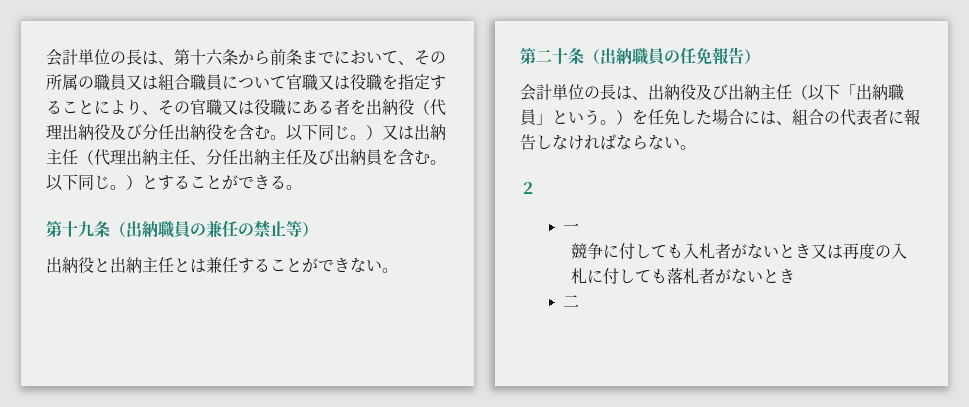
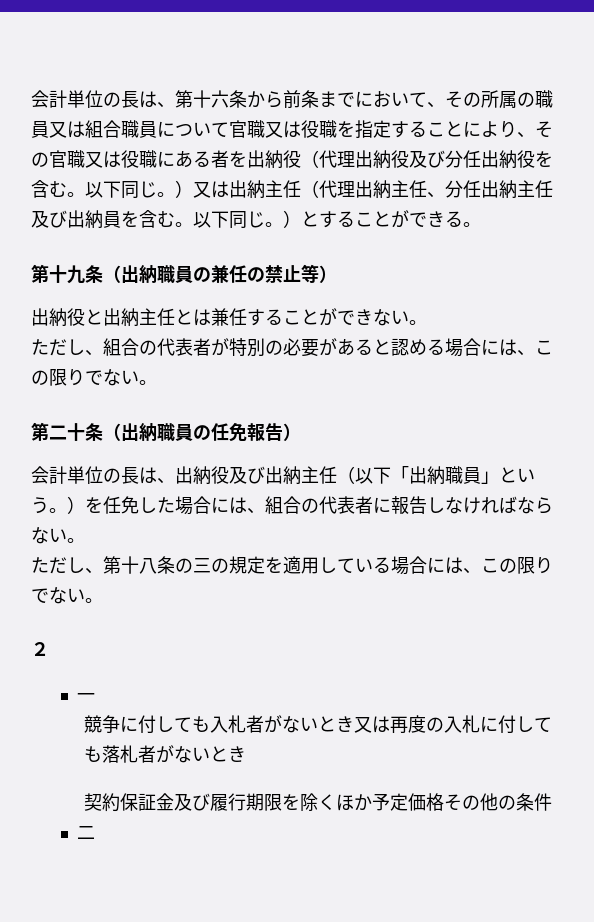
(398, 270) none -> [31,338,553,357] [31,368,157,386] // ただし、組合の代表者が特別の必要があると認める場合には、この限りでない。
(696, 147) none -> [31,556,553,575] [31,587,103,604] // ただし、第十八条の三の規定を適用している場合には、この限りでない。
(796, 276) none -> [83,793,552,812] // 契約保証金及び履行期限を除くほか予定価格その他の条件

